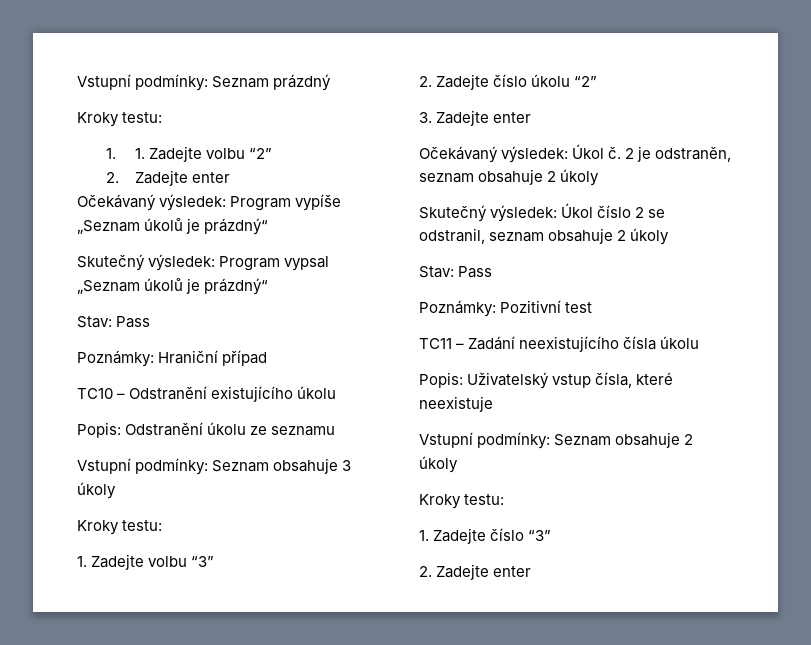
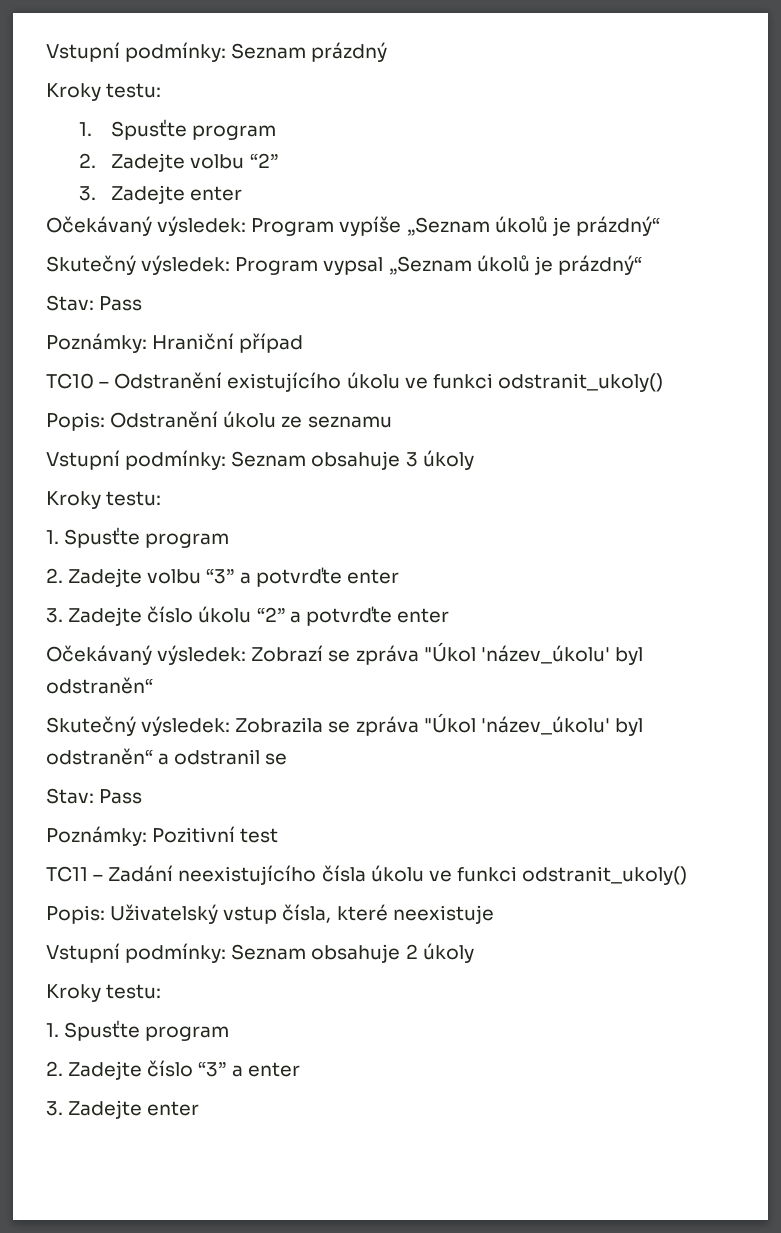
[135,148,146,159] 1. -> [111,119,277,140] [78,153,96,168] Spusťte program // 2.
[106,172,120,183] 2. -> [78,186,96,201] 3.
(337, 392) none -> [404,373,663,392] ve funkci odstranit_ukoly()
(87, 561) none -> [64,527,230,548] [46,568,63,583] Spusťte program // 2.
[419,76,432,87] // 2. -> [239,567,399,587] [46,608,63,623] a potvrďte enter // 3.
[419,110,532,126] [419,144,732,163] [419,169,600,186] [419,203,666,222] [419,228,670,245] // 3. Zadejte enter // Očekávaný výsledek: Úkol č. 2 je odstraněn, seznam obsahuje 2 úkoly // Skutečný výsledek: Úkol číslo 2 se odstranil, seznam obsahuje 2 úkoly -> [289,606,449,626] [46,642,643,665] [46,677,153,694] [46,713,643,736] [46,748,288,765] a potvrďte enter // Očekávaný výsledek: Zobrazí se zpráva "Úkol 'název_úkolu' byl odstraněn“ // Skutečný výsledek: Zobrazila se zpráva "Úkol 'název_úkolu' byl odstraněn“ a odstranil se
(700, 342) none -> [428,866,688,885] ve funkci odstranit_ukoly()
(429, 535) none -> [64,1020,230,1041] [46,1061,63,1076] Spusťte program // 2.
[419,566,432,577] // 2. -> [231,1062,300,1077] [46,1101,63,1116] a enter // 3.

